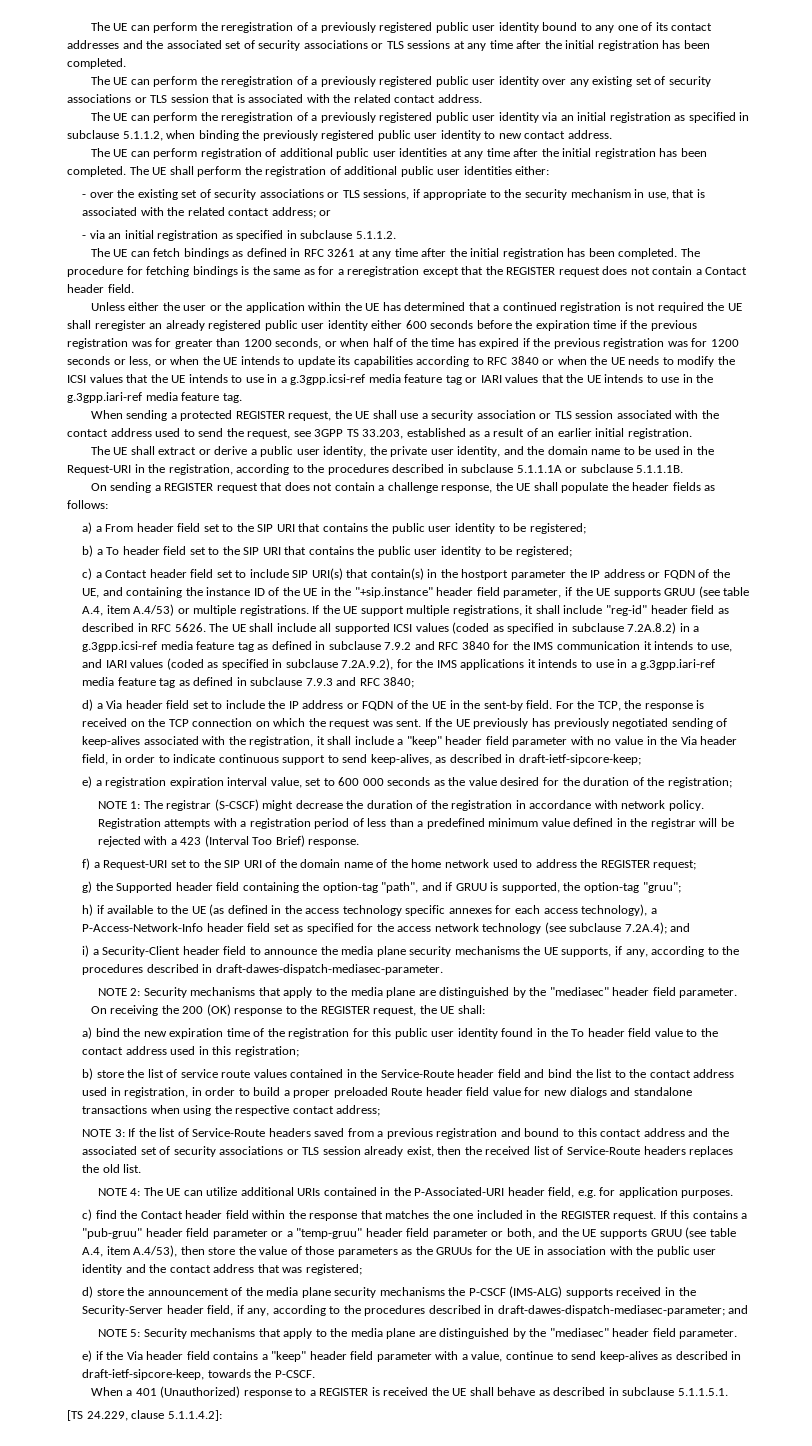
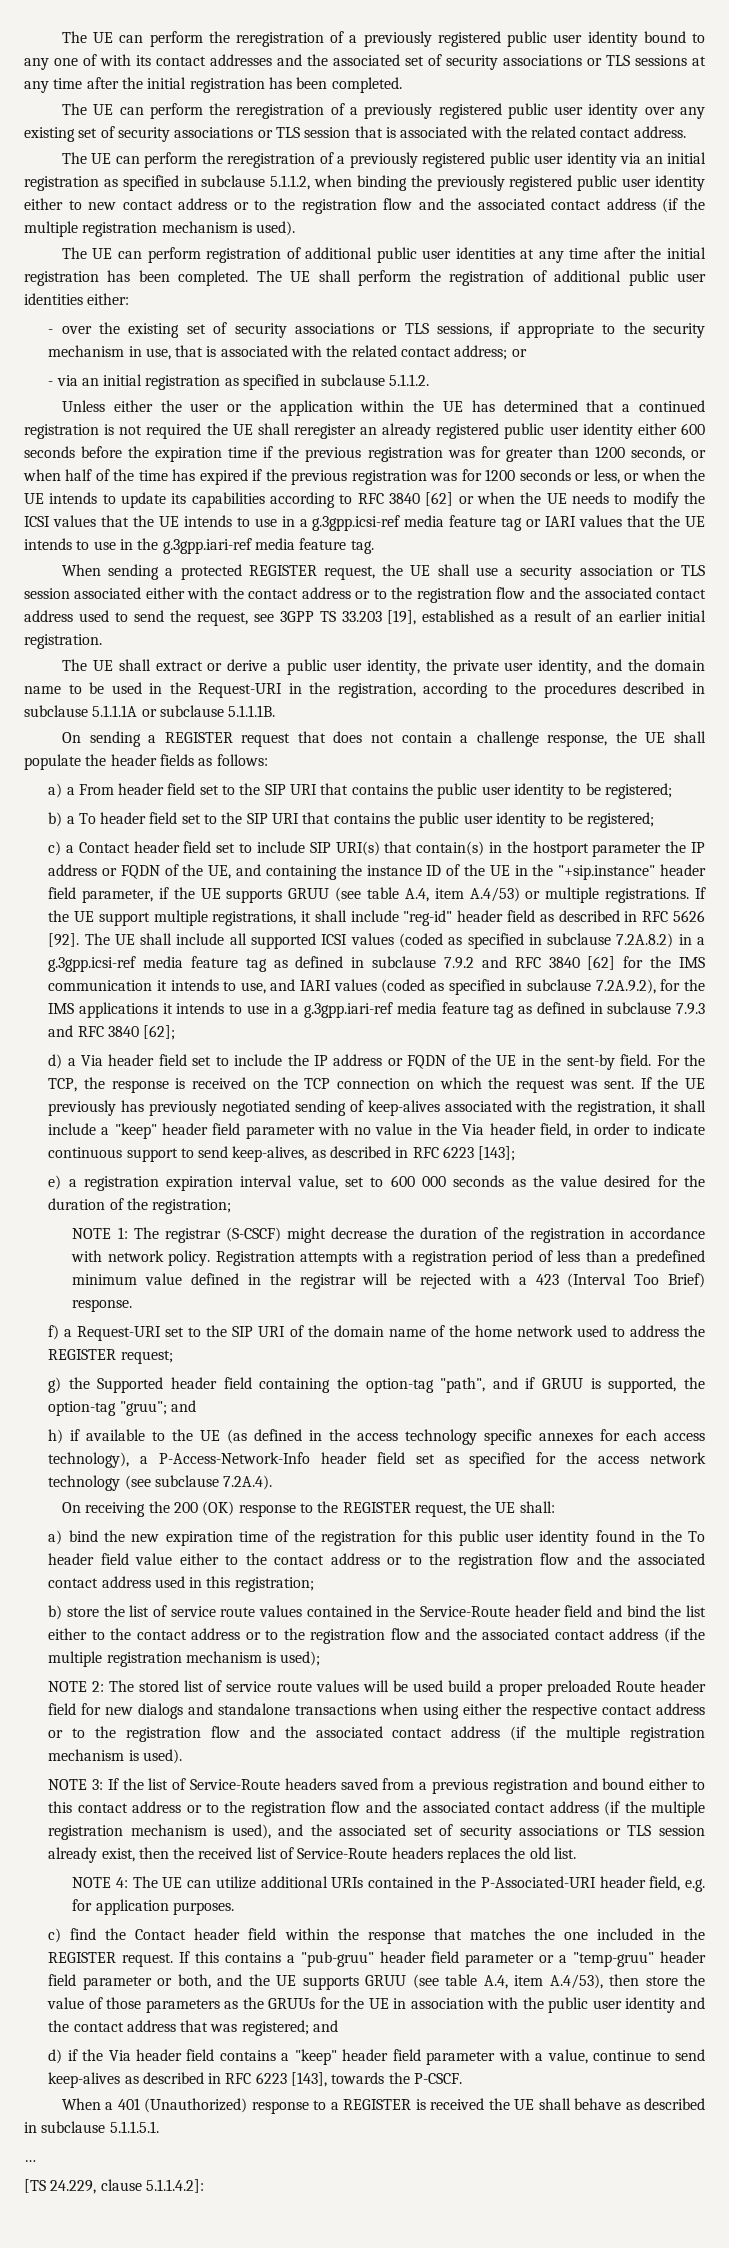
(653, 26) none -> [100,54,131,66] with
(481, 135) none -> [24,198,63,210] either
[567,130,612,139] address. -> [178,198,705,214] [24,221,296,237] address or to the registration flow and the associated contact address (if the multiple registration mechanism is used).
[90,248,700,259] [67,266,748,277] [67,284,134,293] // The UE can fetch bindings as defined in RFC 3261 at any time after the initial registration has been completed. The procedure for fetching bindings is the same as for a reregistration except that the REGISTER request does not contain a Contact header field. -> (430, 380) none
(539, 360) none -> [425,492,454,506] [62]
(672, 414) none -> [145,587,185,599] either
(152, 432) none -> [355,587,707,603] [24,610,73,622] or to the registration flow and the associated contact address
[362,429,404,439] 33.203, -> [341,610,417,625] 33.203 [19],
[174,623,206,632] 5626. -> [673,910,706,922] [48,933,80,947] 5626 [92].
(490, 645) none -> [587,956,616,970] [62]
[383,677,415,688] 3840; -> [107,1025,176,1040] 3840 [62];
[518,754,641,765] draft-ietf-sipcore-keep; -> [412,1146,516,1161] RFC 6223 [143];
(681, 887) none -> [170,1400,196,1412] and
[624,922,691,934] [82,945,740,957] [82,964,443,975] [97,987,738,998] 7.2A.4); and // i) a Security-Client header field to announce the media plane security mechanisms the UE supports, if any, according to the procedures described in draft-dawes-dispatch-mediasec-parameter. // NOTE 2: Security mechanisms that apply to the media plane are distinguished by the "mediasec" header field parameter. -> [223,1475,273,1490] 7.2A.4).
[686,1028,718,1037] [82,1046,167,1055] to the contact address -> [179,1553,706,1569] [48,1576,151,1588] either to the contact address or to the registration flow and the associated contact address
[614,1069,735,1078] [82,1087,250,1098] to the contact address used in registration, in order to -> [48,1628,706,1644] [48,1651,321,1667] [48,1680,443,1692] either to the contact address or to the registration flow and the associated contact address (if the multiple registration mechanism is used); // NOTE 2: The stored list of service route values will be used
[492,1087,521,1096] value -> (77, 1709) none
(212, 1110) none -> [463,1703,503,1715] either
[336,1105,381,1116] address; -> [656,1703,706,1715] [48,1726,706,1742] [48,1749,182,1764] address or to the registration flow and the associated contact address (if the multiple registration mechanism is used).
(560, 1132) none -> [649,1778,689,1790] either
(685, 1132) none -> [186,1801,705,1817] [48,1824,271,1840] or to the registration flow and the associated contact address (if the multiple registration mechanism is used),
[82,1286,696,1298] [82,1305,749,1316] [97,1328,738,1339] [82,1350,93,1362] // d) store the announcement of the media plane security mechanisms the P-CSCF (IMS-ALG) supports received in the Security-Server header field, if any, according to the procedures described in draft-dawes-dispatch-mediasec-parameter; and // NOTE 5: Security mechanisms that apply to the media plane are distinguished by the "mediasec" header field parameter. // e) -> [313,2020,339,2032] [48,2049,63,2064] and // d)
[82,1369,205,1380] draft-ietf-sipcore-keep, -> [225,2072,328,2087] RFC 6223 [143],
(728, 1392) none -> [24,2160,36,2162] // …

